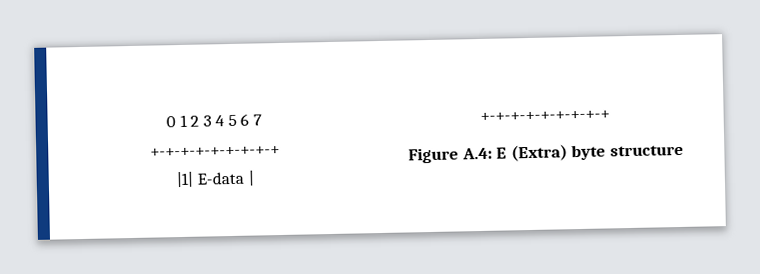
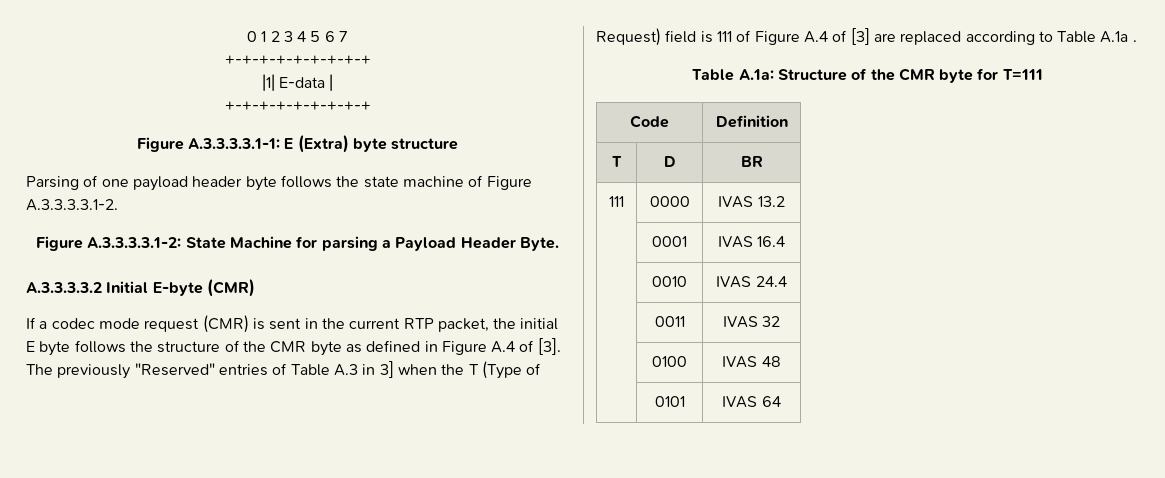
[461,147,493,160] A.4: -> [188,138,281,149] A.3.3.3.3.1-1:
(684, 150) none -> [26,175,532,191] [26,199,118,211] [36,236,559,251] [26,279,255,297] [26,315,559,333] [26,338,561,356] [26,361,542,379] [596,28,1137,46] [692,68,1043,83] [630,115,669,128] [715,115,788,128] [612,156,622,167] [663,156,676,167] [740,156,763,167] [609,196,624,207] [649,196,690,207] [718,196,785,208] [652,236,687,247] [717,236,786,248] [652,276,687,287] [716,276,787,288] [654,316,685,327] [722,316,781,328] [652,356,687,367] [722,356,781,368] [654,396,685,407] [722,396,781,408] // Parsing of one payload header byte follows the state machine of Figure A.3.3.3.3.1-2. // Figure A.3.3.3.3.1-2: State Machine for parsing a Payload Header Byte. // A.3.3.3.3.2 Initial E-byte (CMR) // If a codec mode request (CMR) is sent in the current RTP packet, the initial E byte follows the structure of the CMR byte as defined in Figure A.4 of [3]. The previously "Reserved" entries of Table A.3 in 3] when the T (Type of Request) field is 111 of Figure A.4 of [3] are replaced according to Table A.1a . // Table A.1a: Structure of the CMR byte for T=111 // Code | Definition // T | D | BR // 111 | 0000 | IVAS 13.2 // | 0001 | IVAS 16.4 // | 0010 | IVAS 24.4 // | 0011 | IVAS 32 // | 0100 | IVAS 48 // | 0101 | IVAS 64

